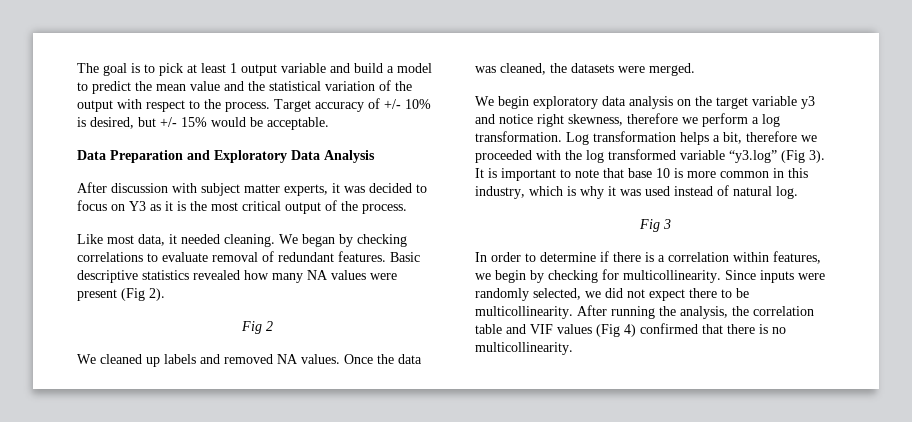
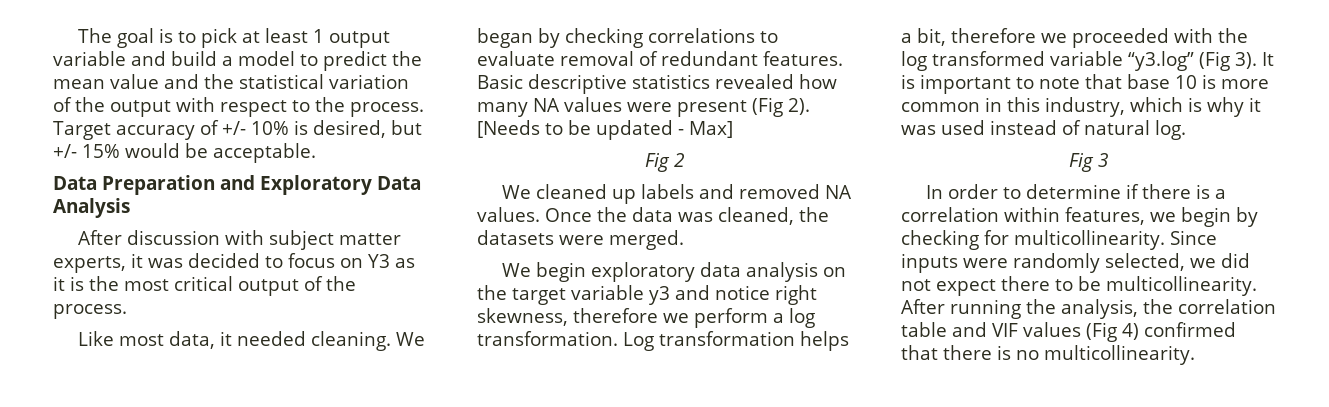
(165, 294) none -> [477,120,733,140] [Needs to be updated - Max]

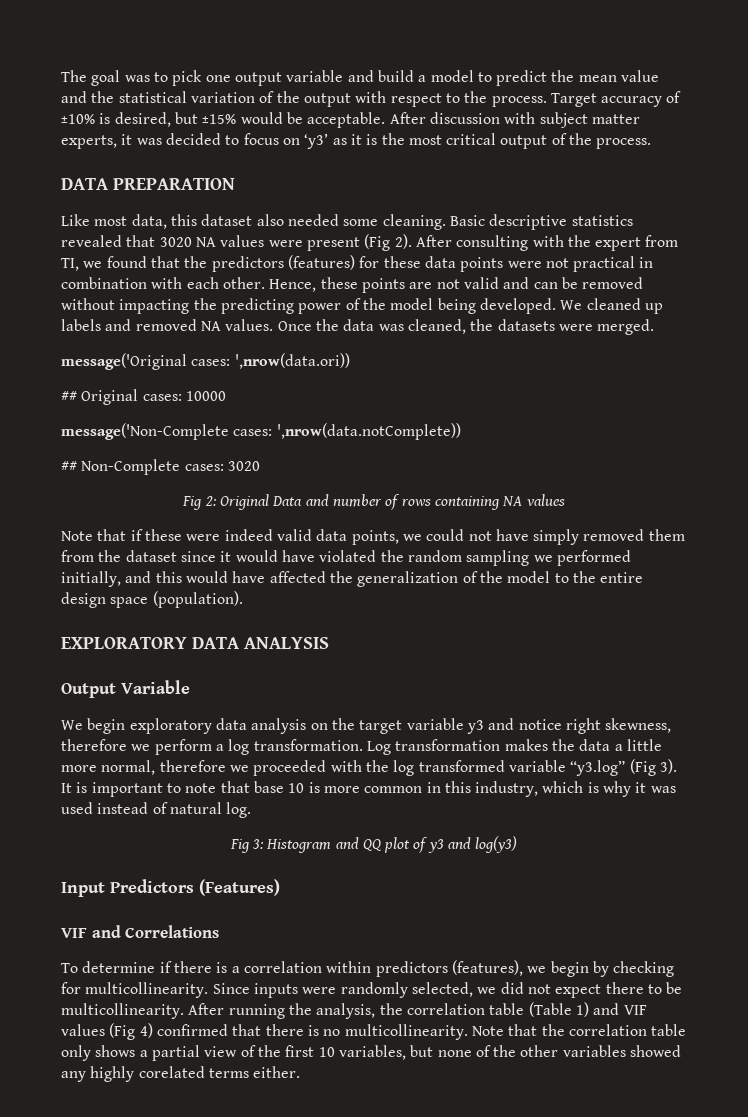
[159,28,174,43] is -> [124,75,150,82] was
[242,28,325,43] at least 1 -> [205,75,231,82] one
[221,121,289,135] +/- 10% -> [61,114,95,124] ±10%
[53,144,120,158] +/- 15% -> [202,114,237,124] ±15%
[53,175,421,195] [53,198,130,218] // Data Preparation and Exploratory Data Analysis // -> (386, 120) none
[368,254,390,268] Y3 -> [304,133,329,149] ‘y3’
(127, 311) none -> [61,178,235,190] // DATA PREPARATION
[220,331,426,351] [477,28,778,48] [477,51,843,66] it needed cleaning. We began by checking correlations to evaluate removal of redundant features. -> [170,214,446,230] this dataset also needed some cleaning.
[799,74,837,89] [477,102,528,117] how many -> [126,235,192,247] that 3020
[477,120,733,140] [645,153,685,172] [Needs to be updated - Max] // Fig 2 // -> [415,235,679,251] [61,255,654,272] [61,277,644,293] [61,298,556,314] After consulting with the expert from TI, we found that the predictors (features) for these data points were not practical in combination with each other. Hence, these points are not valid and can be removed without impacting the predicting power of the model being developed.
(684, 240) none -> [61,353,350,370] [61,389,226,405] [61,423,461,440] [61,459,260,475] [182,494,565,510] [61,529,685,545] [61,550,631,566] [61,571,644,587] [61,591,243,608] [61,637,329,649] [61,680,190,698] // message('Original cases: ',nrow(data.ori)) // ## Original cases: 10000 // message('Non-Complete cases: ',nrow(data.notComplete)) // ## Non-Complete cases: 3020 // Fig 2: Original Data and number of rows containing NA values // Note that if these were indeed valid data points, we could not have simply removed them from the dataset since it would have violated the random sampling we performed initially, and this would have affected the generalization of the model to the entire design space (population). // EXPLORATORY DATA ANALYSIS // Output Variable
[800,331,849,351] [901,28,946,46] helps a bit, -> [504,739,662,751] [61,760,156,775] makes the data a little more normal,
[1098,153,1108,167] [926,184,1022,199] 3 // In order to -> [251,836,518,853] [61,879,280,897] [61,925,220,938] [61,963,78,973] 3: Histogram and QQ plot of y3 and log(y3) // Input Predictors (Features) // VIF and Correlations // To
[1065,207,1145,225] features, -> [375,960,523,977] predictors (features),
(947, 329) none -> [528,1002,589,1017] (Table 1)
(1195, 355) none -> [471,1024,687,1036] [61,1045,682,1061] [61,1066,301,1082] Note that the correlation table only shows a partial view of the first 10 variables, but none of the other variables showed any highly corelated terms either.

